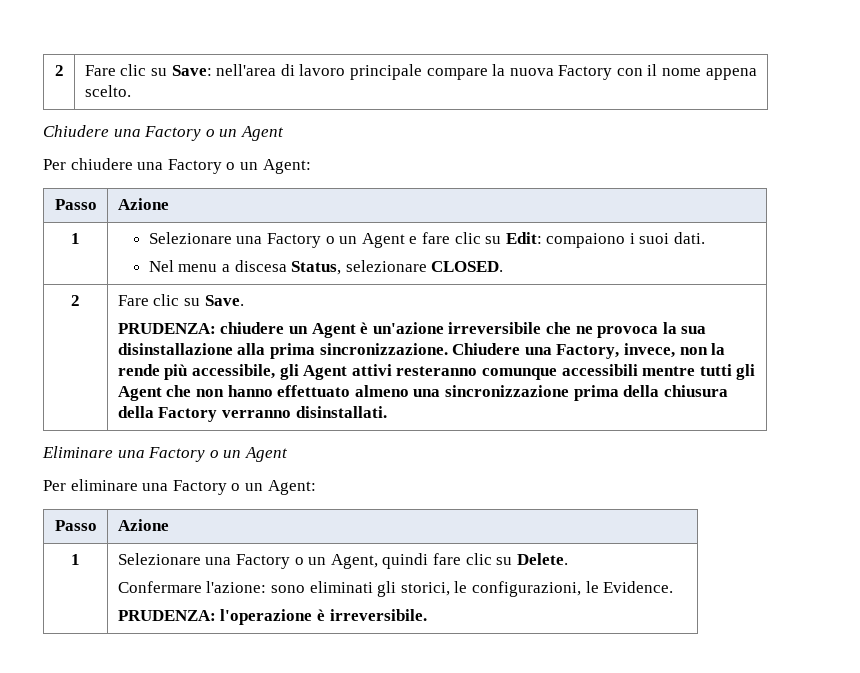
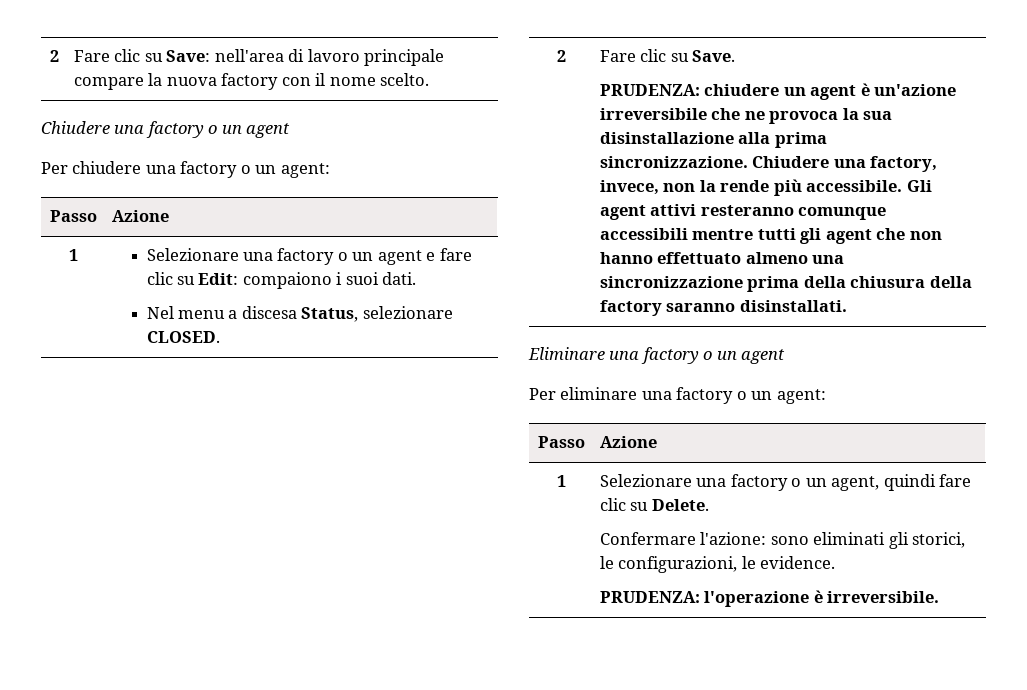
[558,65,613,80] Factory -> [221,73,279,90] factory
[705,68,757,80] appena -> (376, 81) none
[144,126,284,141] Factory o un Agent -> [145,121,291,138] factory o un agent
[167,159,311,174] [54,199,97,210] [117,198,169,210] [71,233,80,244] [148,232,405,248] Factory o un Agent: // Passo | Azione // 1 | Selezionare una Factory o un Agent -> [180,161,330,178] [49,210,97,222] [111,210,169,222] [68,249,78,261] [146,248,422,265] factory o un agent: // Passo | Azione // 1 | Selezionare una factory o un agent
[311,323,356,338] Agent -> [810,85,857,100] agent
[556,344,620,359] Factory, -> [870,156,938,172] factory,
[191,364,348,380] accessibile, gli Agent -> [806,180,932,192] [599,205,646,220] accessibile. Gli agent
[117,386,162,401] Agent -> [825,229,872,244] agent
[158,407,291,422] Factory verranno -> [599,300,736,316] factory saranno
[148,447,288,462] Factory o un Agent -> [640,347,786,364] factory o un agent
[172,480,316,495] [54,520,97,531] [117,519,169,531] [71,554,80,565] [117,553,378,569] Factory o un Agent: // Passo | Azione // 1 | Selezionare una Factory o un Agent, -> [676,387,826,404] [537,436,585,448] [599,436,657,448] [556,475,566,487] [599,474,880,491] factory o un agent: // Passo | Azione // 1 | Selezionare una factory o un agent,
[603,581,674,593] Evidence. -> [760,556,836,569] evidence.

